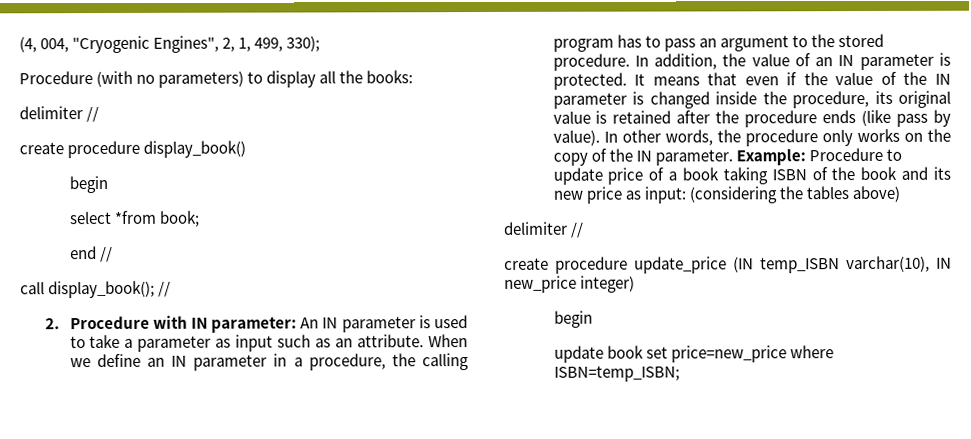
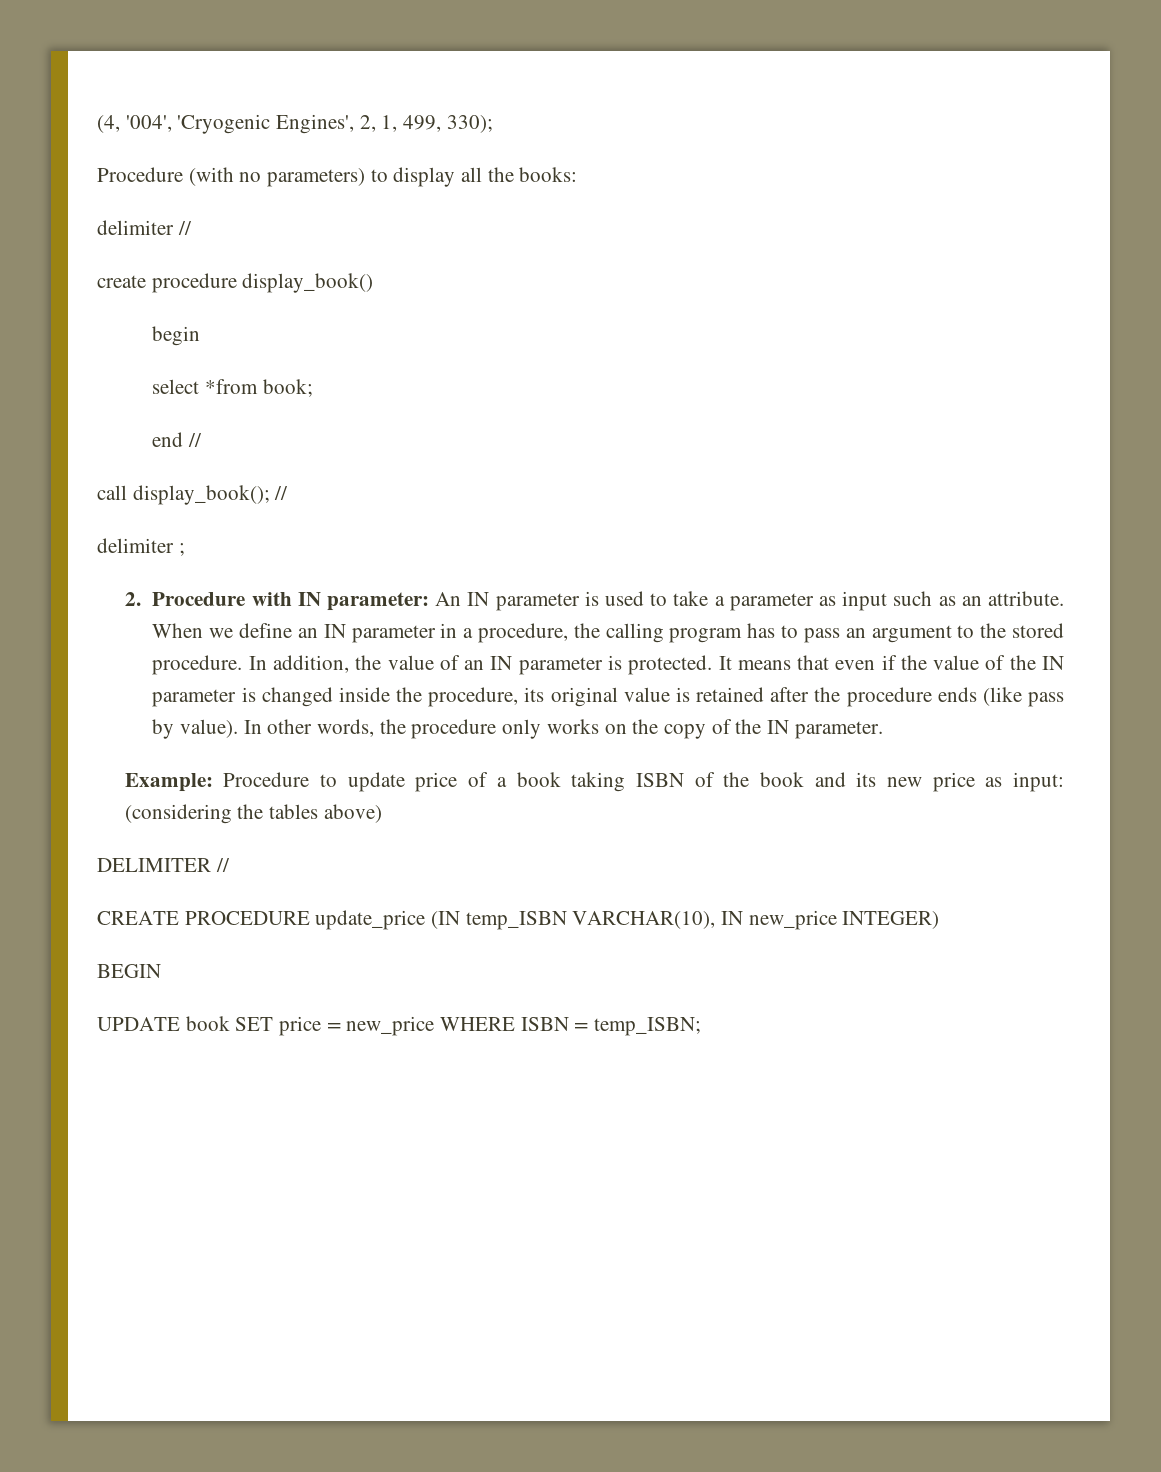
[40,35,220,54] 004, "Cryogenic Engines", -> [125,114,355,134] '004', 'Cryogenic Engines',
(172, 289) none -> [97,538,185,556] // delimiter ;
(733, 157) none -> (883, 730) //
[504,221,585,238] [504,256,628,274] delimiter // // create procedure -> [97,858,230,872] [97,911,310,925] DELIMITER // // CREATE PROCEDURE
[846,255,930,273] varchar(10), -> [572,911,716,929] VARCHAR(10),
[580,275,636,293] [553,310,593,328] [553,345,834,363] [553,365,680,382] integer) // begin // update book set price=new_price where ISBN=temp_ISBN; -> [842,911,940,929] [97,964,161,978] [97,1016,702,1036] INTEGER) // BEGIN // UPDATE book SET price = new_price WHERE ISBN = temp_ISBN;

